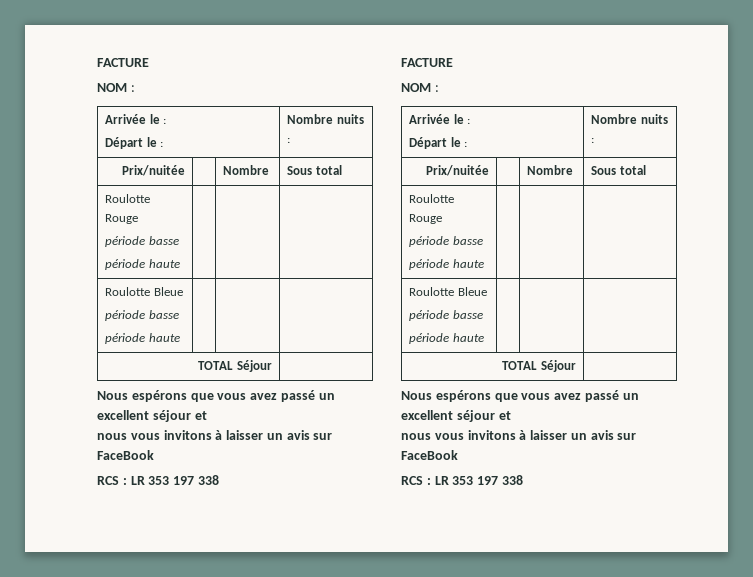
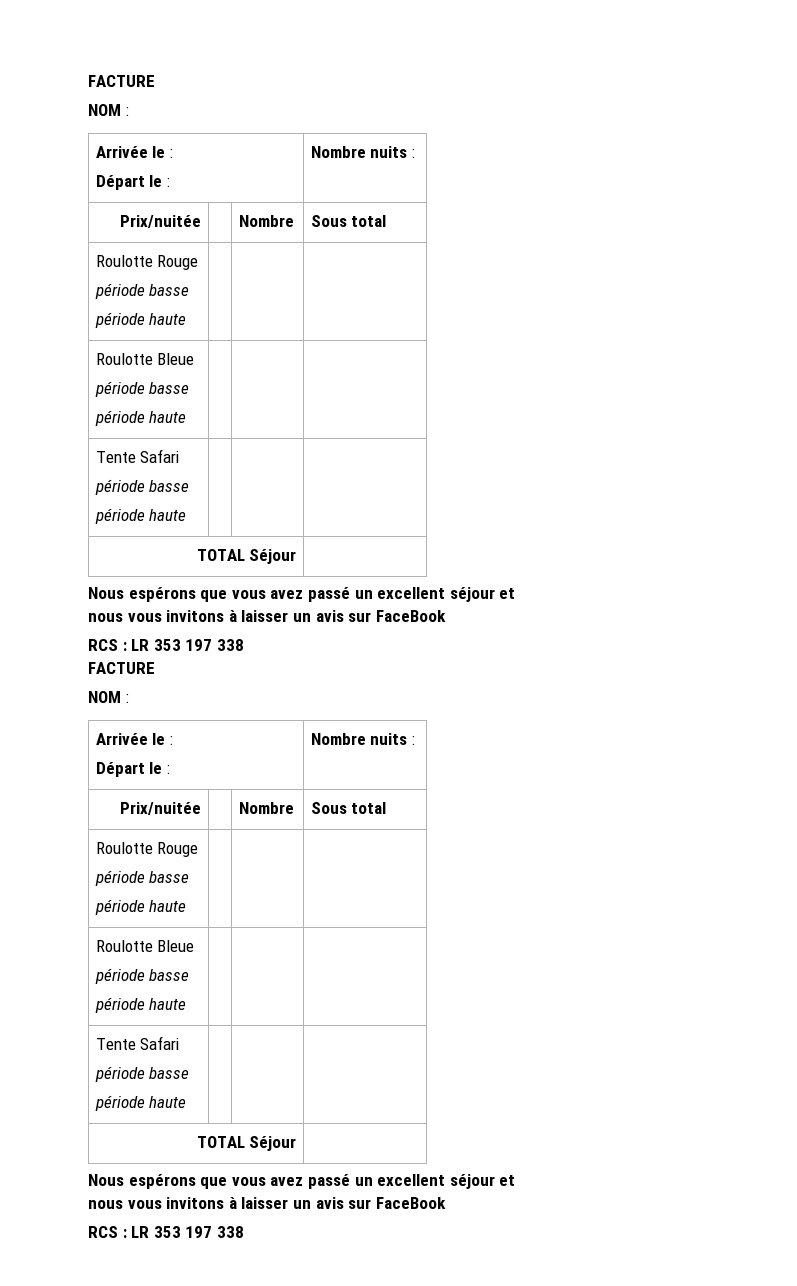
(180, 337) none -> [95,449,180,463] [94,479,190,495] [94,508,187,524] // Tente Safari // période basse // période haute | | |
(484, 337) none -> [95,1036,180,1050] [94,1066,190,1082] [94,1095,187,1111] // Tente Safari // période basse // période haute | | |

